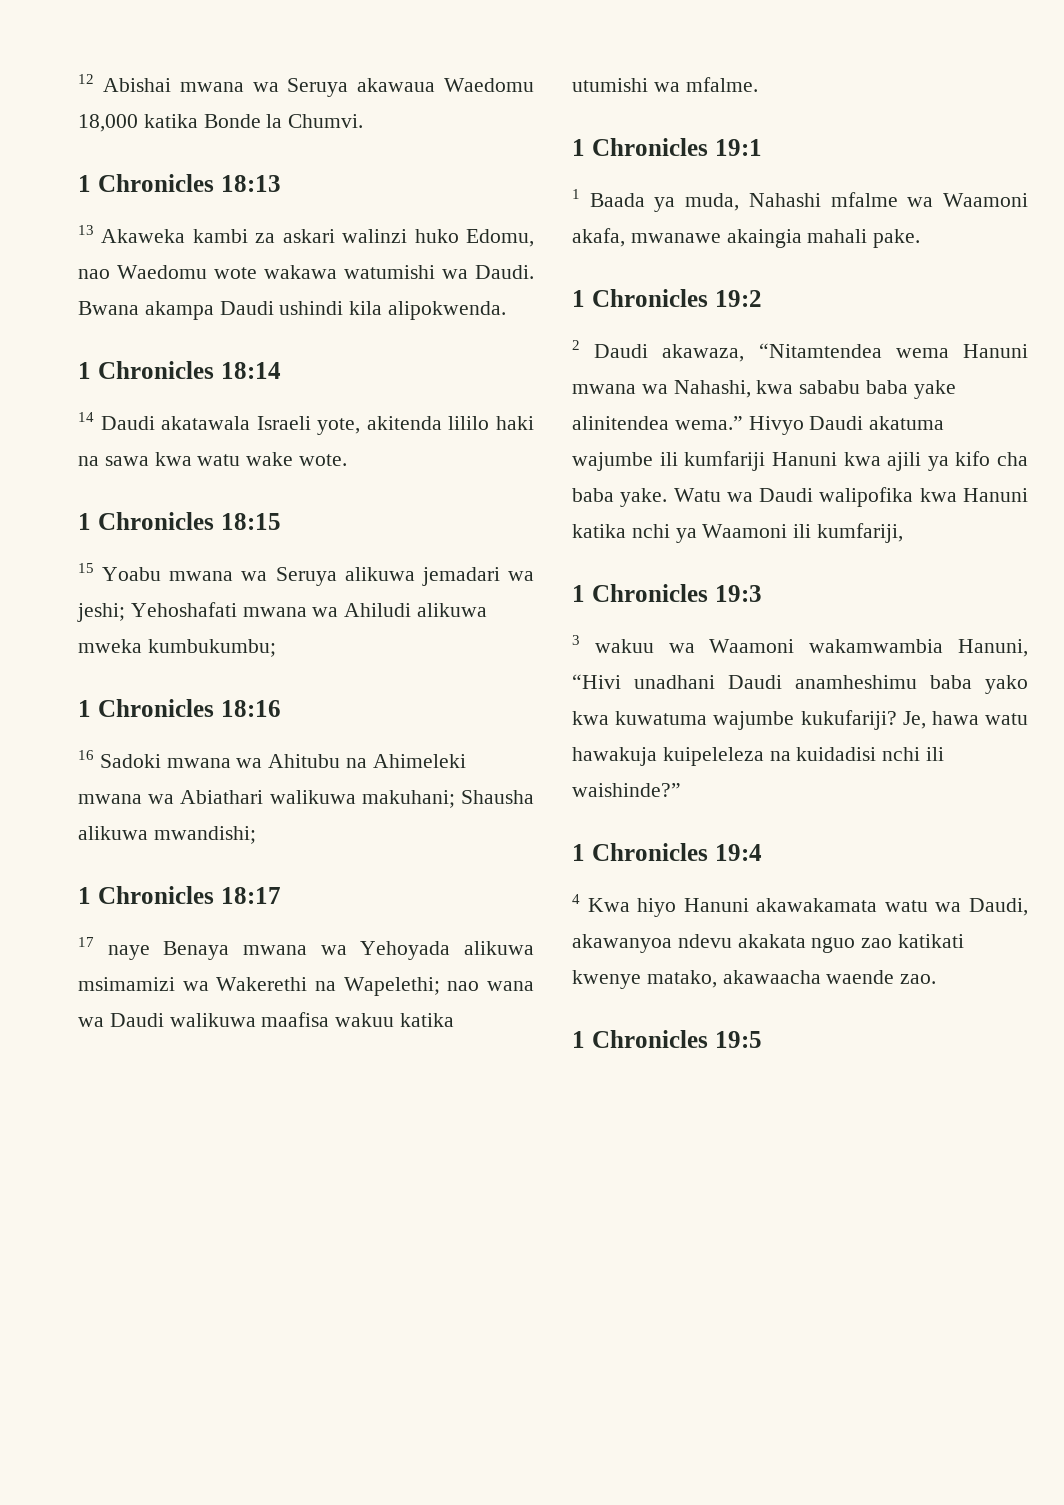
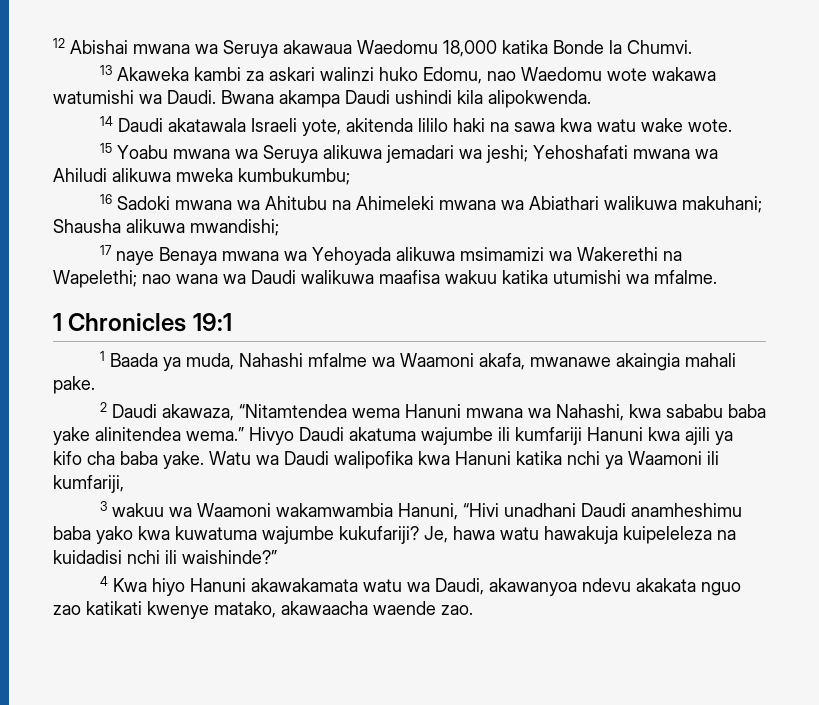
[78,174,281,192] // 1 Chronicles 18:13 -> (692, 47) none
[78,361,281,379] // 1 Chronicles 18:14 -> (591, 99) none
[78,512,281,530] // 1 Chronicles 18:15 -> (732, 125) none
[78,699,281,717] // 1 Chronicles 18:16 -> (350, 176) none
[78,886,281,904] // 1 Chronicles 18:17 -> (279, 227) none
[572,289,762,307] // 1 Chronicles 19:2 -> (95, 385) none
[572,584,762,602] // 1 Chronicles 19:3 -> (124, 484) none
[572,843,762,861] // 1 Chronicles 19:4 -> (277, 557) none
[572,1030,762,1048] // 1 Chronicles 19:5 -> (473, 610) none

